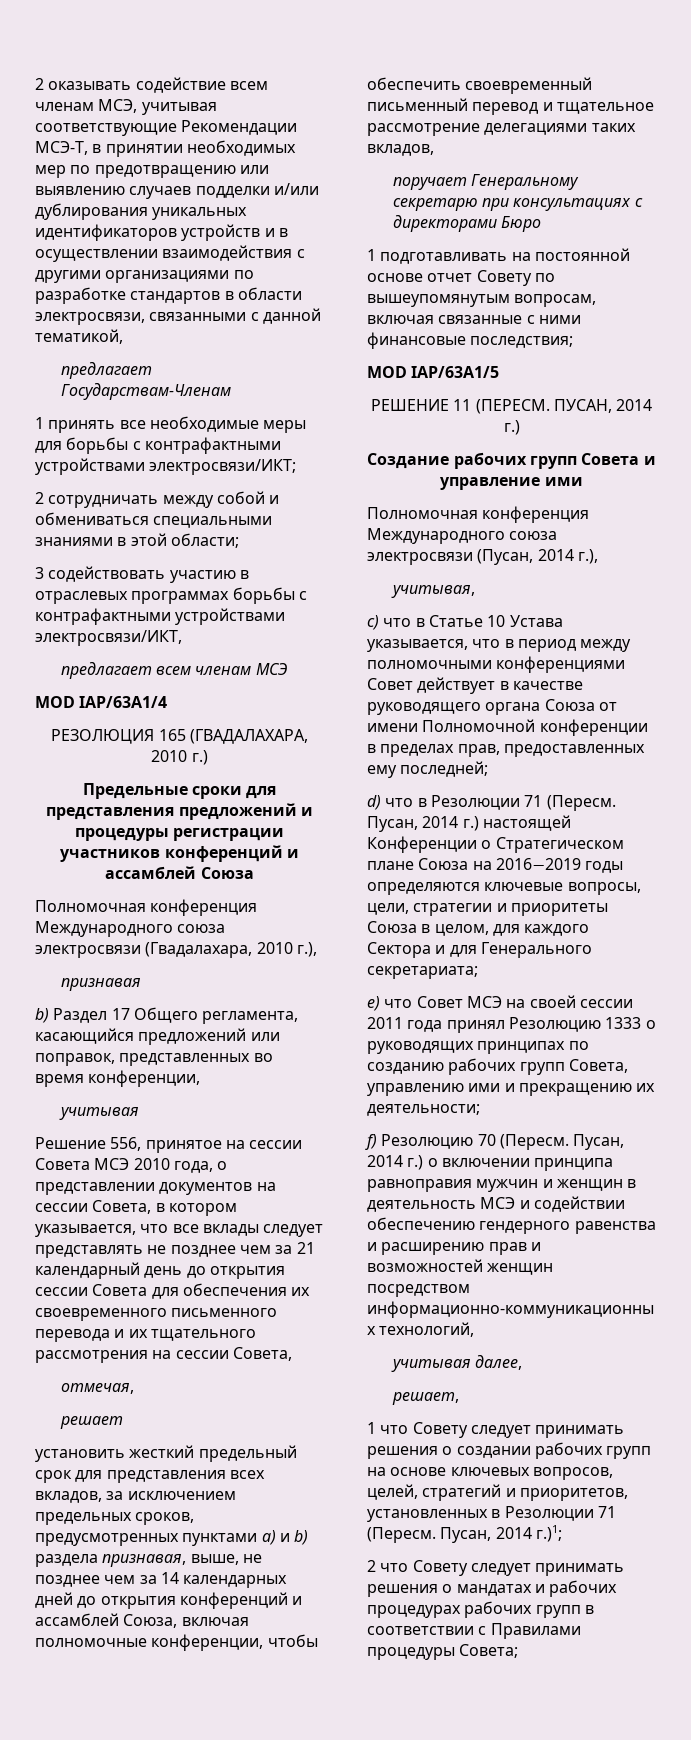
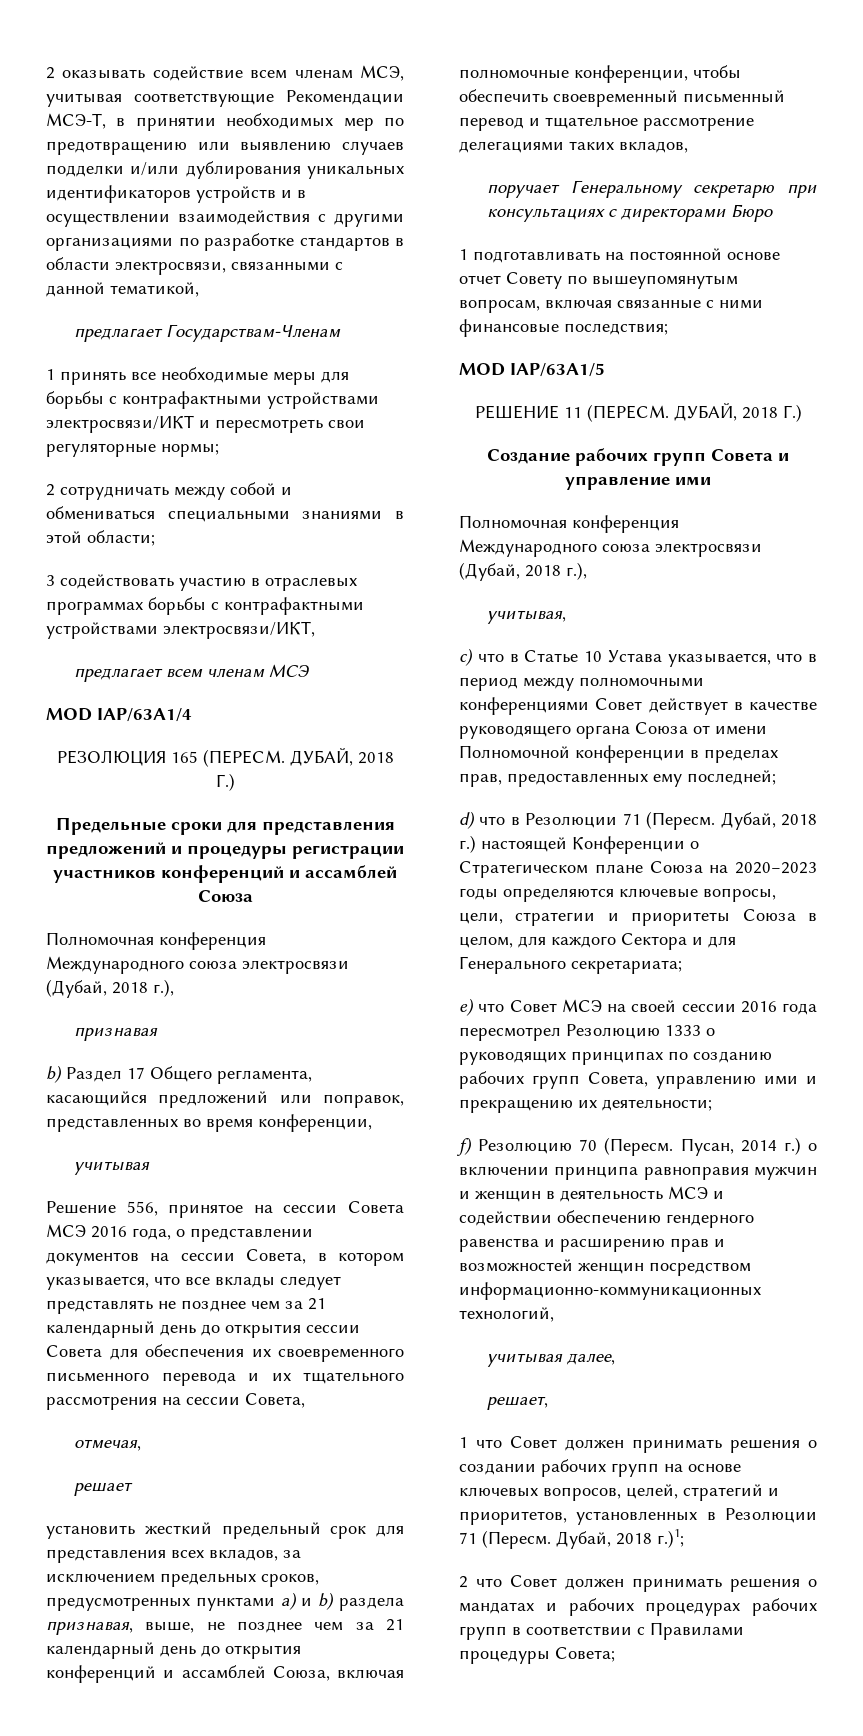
[149,459,297,475] электросвязи/ИКТ; -> [46,415,365,433] [46,443,219,457] электросвязи/ИКТ и пересмотреть свои регуляторные нормы;
[189,729,308,744] [151,750,208,765] (ГВАДАЛАХАРА, 2010 г.) -> [202,748,394,767] [215,773,235,791] (ПЕРЕСМ. ДУБАЙ, 2018 Г.)
[145,942,293,958] (Гвадалахара, 2010 -> [46,979,148,998] (Дубай, 2018
[133,1158,170,1170] 2010 -> [91,1226,127,1238] 2016
[160,1572,288,1588] [35,1592,73,1608] 14 календарных дней -> [385,1619,404,1631] [46,1642,196,1659] 21 календарный день
[553,399,653,413] [503,420,520,435] ПУСАН, 2014 г.) -> [673,403,802,422] ДУБАЙ, 2018 Г.)
[477,549,574,565] (Пусан, 2014 -> [459,562,561,581] (Дубай, 2018
[367,816,459,832] Пусан, 2014 -> [720,812,817,830] Дубай, 2018
[495,858,581,870] 2016−2019 -> [735,862,817,874] 2020−2023
[367,1017,505,1033] 2011 года принял -> [740,1001,817,1015] [459,1027,561,1041] 2016 года пересмотрел
[412,1422,531,1438] Совету следует -> [510,1436,624,1451] Совет должен
[440,1527,532,1543] Пусан, 2014 -> [556,1531,652,1549] Дубай, 2018
[412,1560,531,1576] Совету следует -> [510,1575,624,1590] Совет должен

